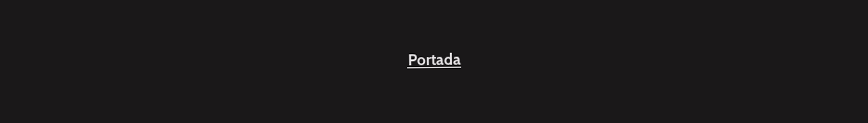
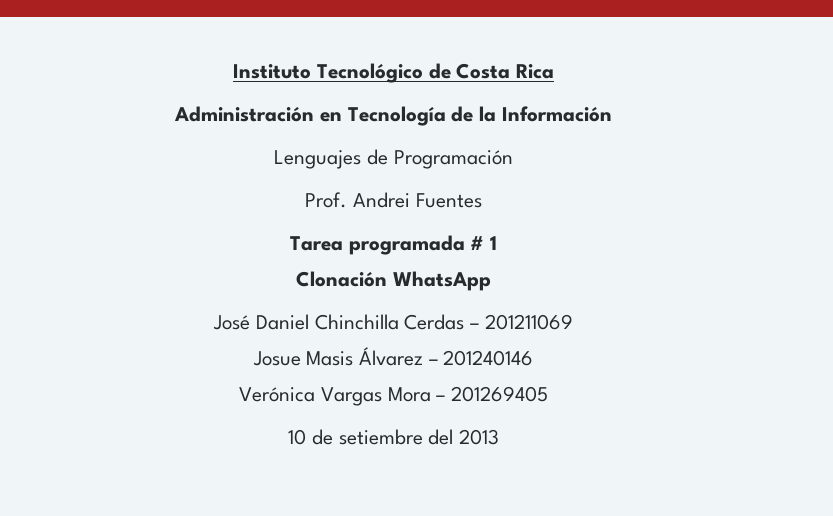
[406,52,462,66] Portada -> [233,63,554,83] [174,106,612,126] [274,149,513,169] [305,192,482,208] [289,235,498,255] [296,271,491,291] [213,314,573,330] [252,347,534,366] [239,386,548,406] [288,429,499,445] Instituto Tecnológico de Costa Rica // Administración en Tecnología de la Información // Lenguajes de Programación // Prof. Andrei Fuentes // Tarea programada # 1 // Clonación WhatsApp // José Daniel Chinchilla Cerdas – 201211069 // Josue Masis Álvarez – 201240146 // Verónica Vargas Mora – 201269405 // 10 de setiembre del 2013

